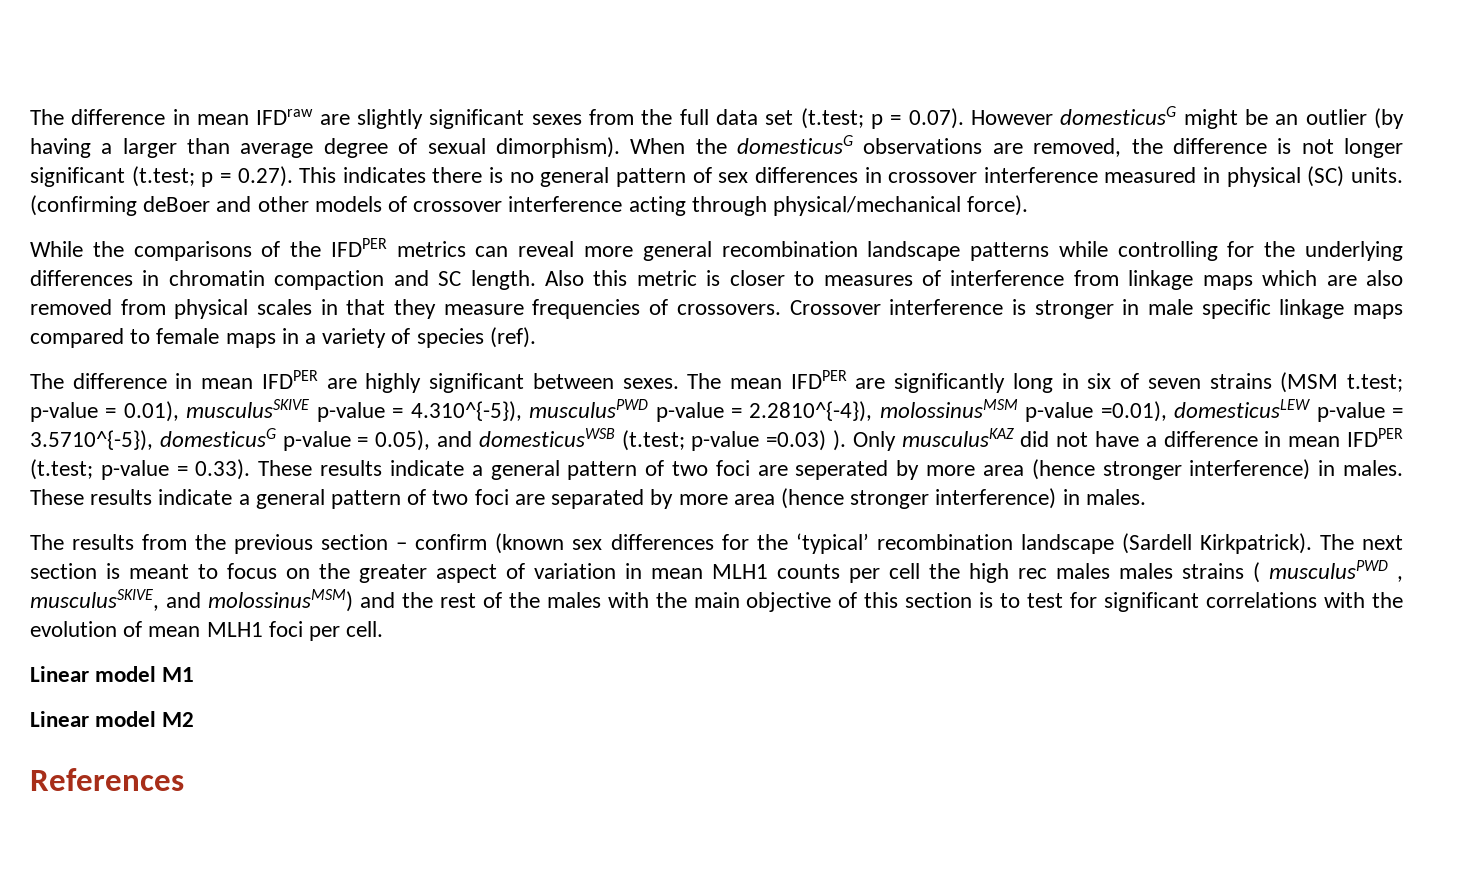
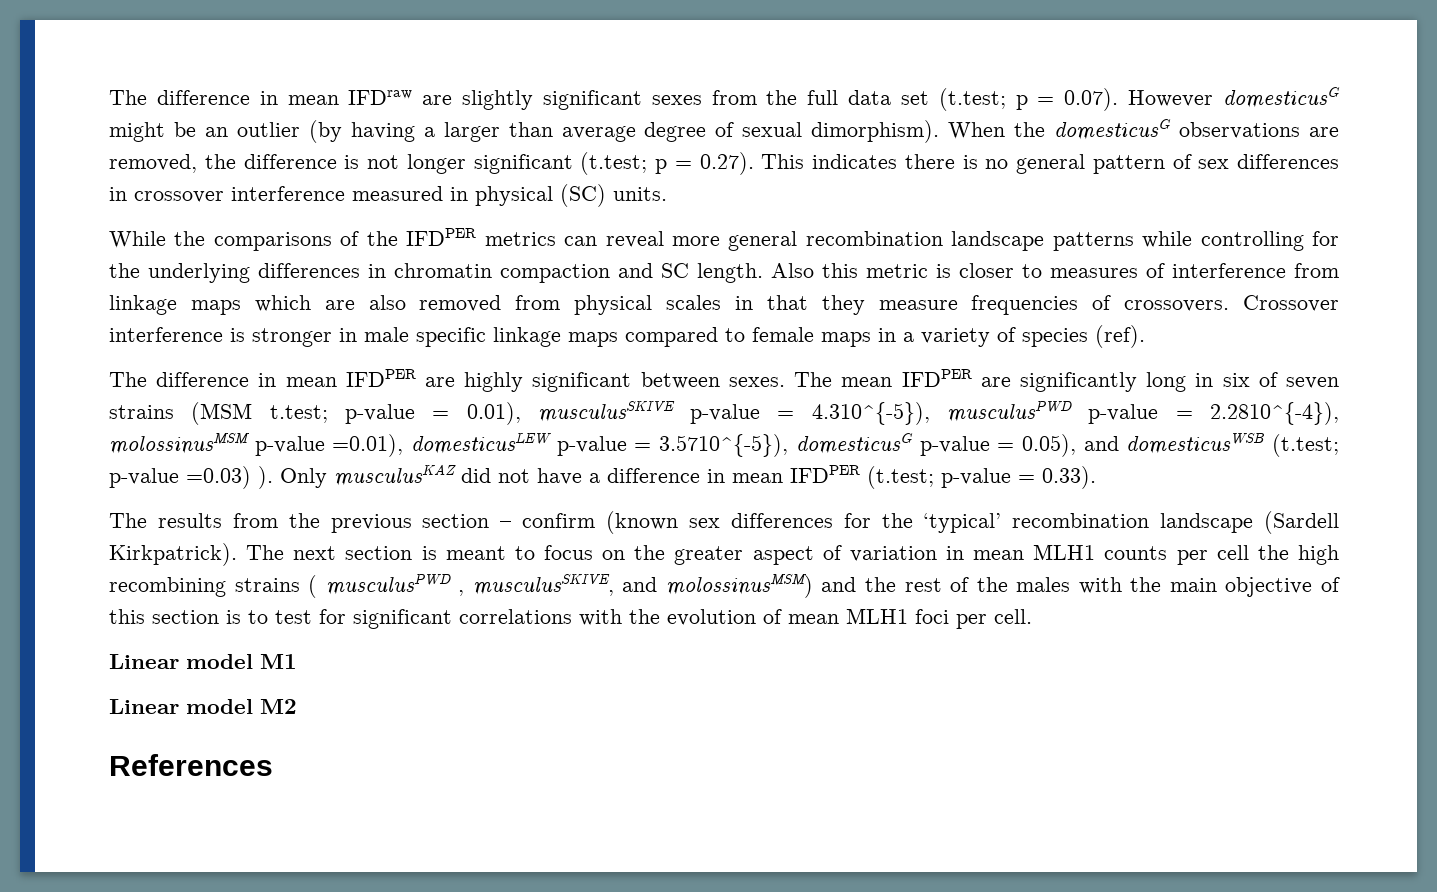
[30,195,1029,216] (confirming deBoer and other models of crossover interference acting through physical/mechanical force). -> (667, 194) none
[258,459,1404,480] [30,488,1146,509] These results indicate a general pattern of two foci are seperated by more area (hence stronger interference) in males. These results indicate a general pattern of two foci are separated by more area (hence stronger interference) in males. -> (1096, 477) none
[1018,563,1173,579] rec males males -> [109,577,226,597] recombining

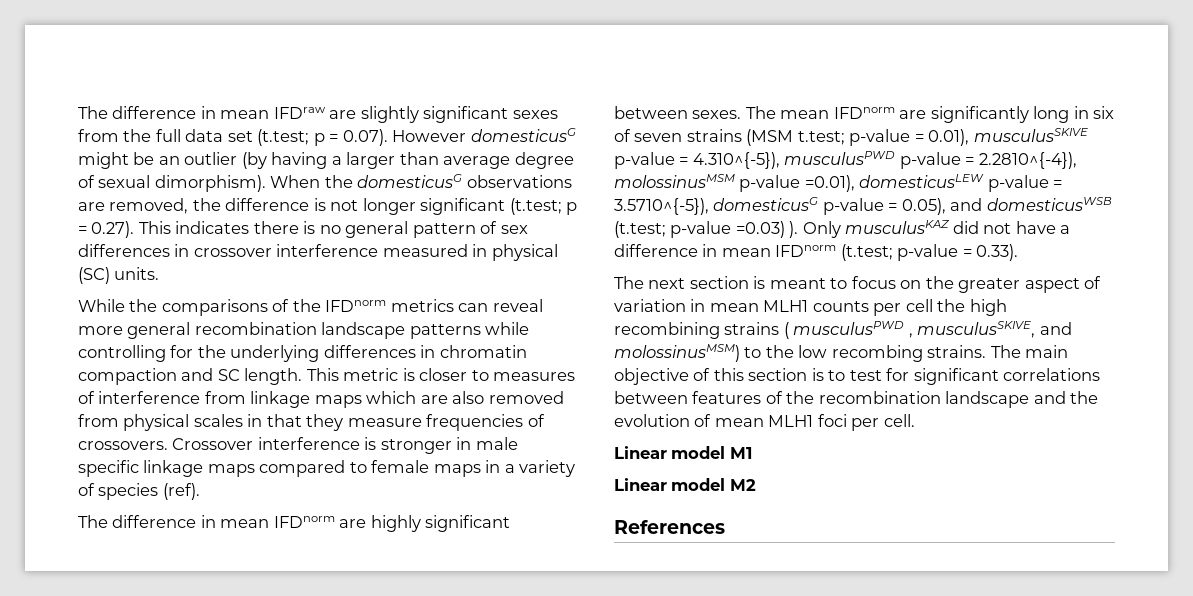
[406,228,477,246] IFDPER -> [325,300,387,312] IFDnorm
[771,263,858,278] Also this -> [306,368,339,381] This
[345,369,416,387] IFDPER -> [273,516,335,528] IFDnorm
[901,369,972,387] IFDPER -> [833,107,895,119] IFDnorm
[790,465,860,483] IFDPER -> [775,245,837,257] IFDnorm
[157,511,1339,534] [109,543,285,566] results from the previous section – confirm (known sex differences for the ‘typical’ recombination landscape (Sardell Kirkpatrick). The -> (644, 282) none
[821,577,1162,594] and the rest of the males with the -> [744,345,1021,362] to the low recombing strains. The
[579,609,622,626] with -> [614,391,1066,408] between features of the recombination landscape and

